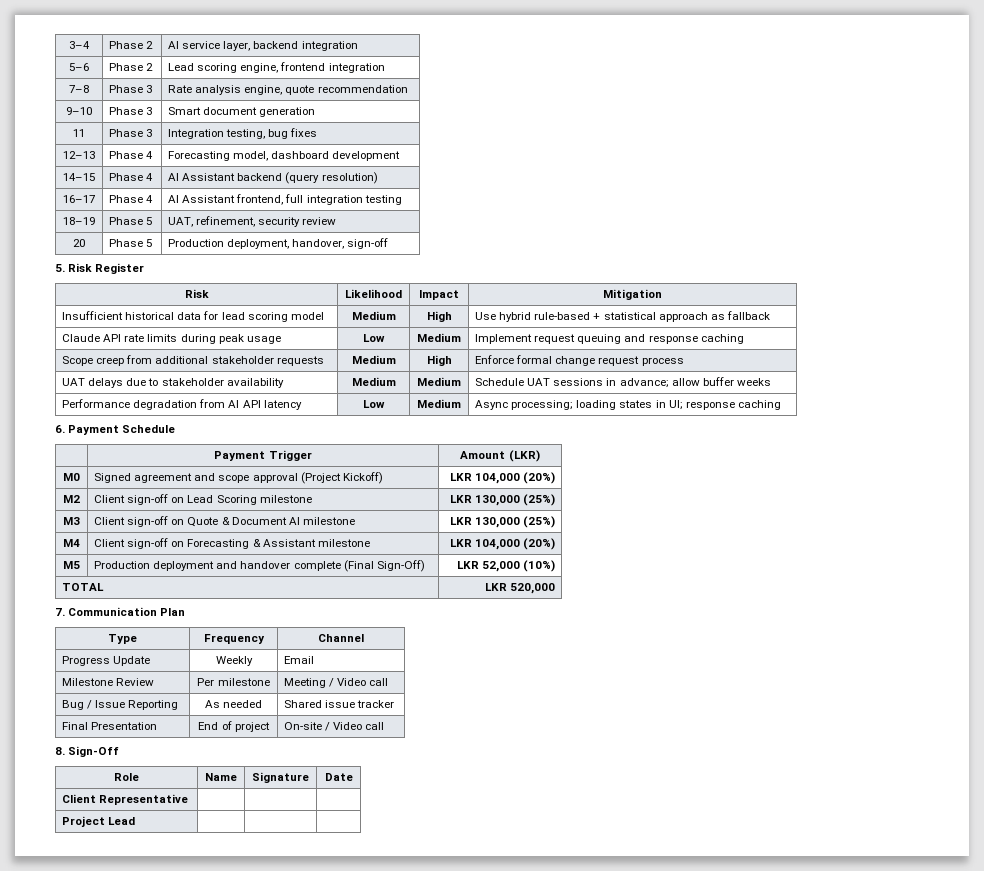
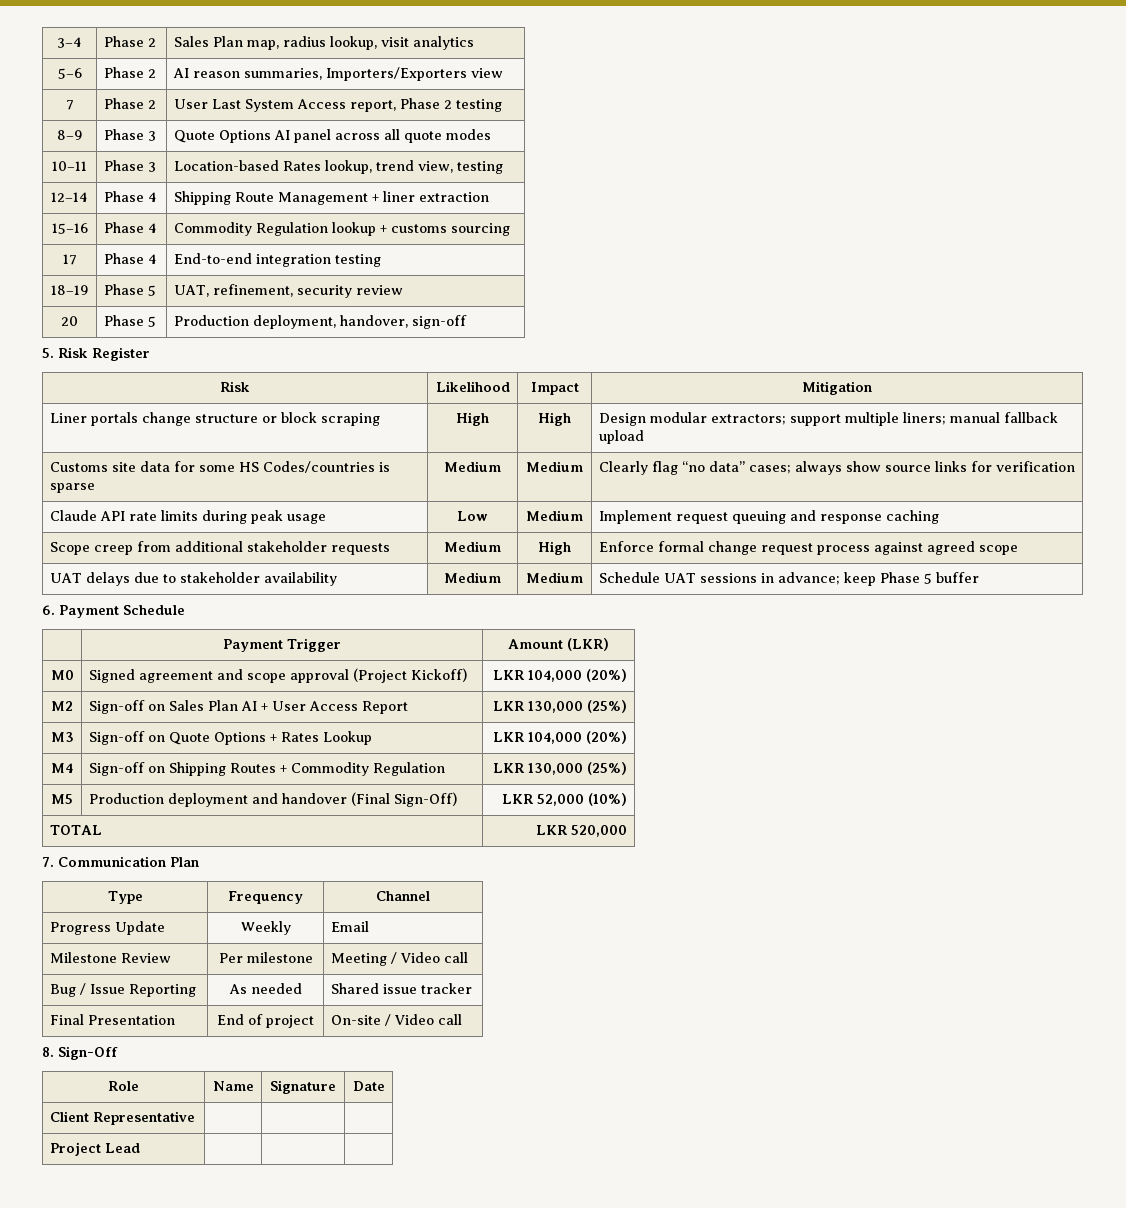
[168,41,358,51] [69,63,89,71] [109,63,154,71] [168,62,385,73] [69,85,89,93] [109,85,153,93] [168,85,408,95] [66,107,92,115] [109,107,153,115] [168,107,316,117] [73,129,85,137] [109,129,153,137] [168,128,318,139] [63,151,95,159] [109,151,154,159] [168,151,401,161] [63,173,95,181] [109,173,154,181] [168,172,378,184] [63,195,95,203] [109,195,154,203] [168,194,304,205] AI service layer, backend integration // 5–6 | Phase 2 | Lead scoring engine, frontend integration // 7–8 | Phase 3 | Rate analysis engine, quote recommendation // 9–10 | Phase 3 | Smart document generation // 11 | Phase 3 | Integration testing, bug fixes // 12–13 | Phase 4 | Forecasting model, dashboard development // 14–15 | Phase 4 | AI Assistant backend (query resolution) // 16–17 | Phase 4 | AI Assistant frontend, full -> [173,36,474,50] [57,68,82,79] [103,67,156,78] [172,67,503,81] [65,100,74,110] [103,98,156,109] [173,98,502,112] [56,130,83,140] [103,129,156,141] [173,129,491,143] [52,161,87,171] [103,160,156,172] [173,160,503,174] [51,192,88,202] [103,191,157,202] [173,191,489,205] [51,223,88,234] [103,222,157,233] [173,222,510,236] [62,254,77,265] [103,253,157,264] [173,253,252,264] Sales Plan map, radius lookup, visit analytics // 5–6 | Phase 2 | AI reason summaries, Importers/Exporters view // 7 | Phase 2 | User Last System Access report, Phase 2 testing // 8–9 | Phase 3 | Quote Options AI panel across all quote modes // 10–11 | Phase 3 | Location-based Rates lookup, trend view, testing // 12–14 | Phase 4 | Shipping Route Management + liner extraction // 15–16 | Phase 4 | Commodity Regulation lookup + customs sourcing // 17 | Phase 4 | End-to-end
[62,311,324,322] [351,311,396,320] [426,311,452,322] [475,311,770,322] Insufficient historical data for lead scoring model | Medium | High | Use hybrid rule-based + statistical approach as fallback -> [49,412,380,426] [456,412,489,426] [538,412,571,426] [598,412,1058,426] [598,430,644,444] [49,461,390,473] [49,483,95,493] [444,461,501,472] [526,461,583,472] [598,461,1075,475] Liner portals change structure or block scraping | High | High | Design modular extractors; support multiple liners; manual fallback upload // Customs site data for some HS Codes/countries is sparse | Medium | Medium | Clearly flag “no data” cases; always show source links for verification
(684, 361) none -> [873,541,1018,555] against agreed scope
[671,377,771,386] [62,399,302,410] [363,400,385,408] [417,399,461,408] [475,400,781,410] allow buffer weeks // Performance degradation from AI API latency | Low | Medium | Async processing; loading states in UI; response caching -> [843,572,979,586] keep Phase 5 buffer
[94,494,312,505] [449,494,555,506] [63,517,80,525] [94,516,355,527] [449,516,555,528] [63,539,80,547] [94,538,370,549] [449,538,555,550] Client sign-off on Lead Scoring milestone | LKR 130,000 (25%) // M3 | Client sign-off on Quote & Document AI milestone | LKR 130,000 (25%) // M4 | Client sign-off on Forecasting & Assistant milestone | LKR 104,000 (20%) -> [88,700,408,714] [493,700,628,713] [50,732,74,742] [88,731,372,745] [493,731,628,744] [51,763,73,773] [88,762,445,776] [493,762,628,775] Sign-off on Sales Plan AI + User Access Report | LKR 130,000 (25%) // M3 | Sign-off on Quote Options + Rates Lookup | LKR 104,000 (20%) // M4 | Sign-off on Shipping Routes + Commodity Regulation | LKR 130,000 (25%)
[293,561,341,571] complete -> (347, 798) none

